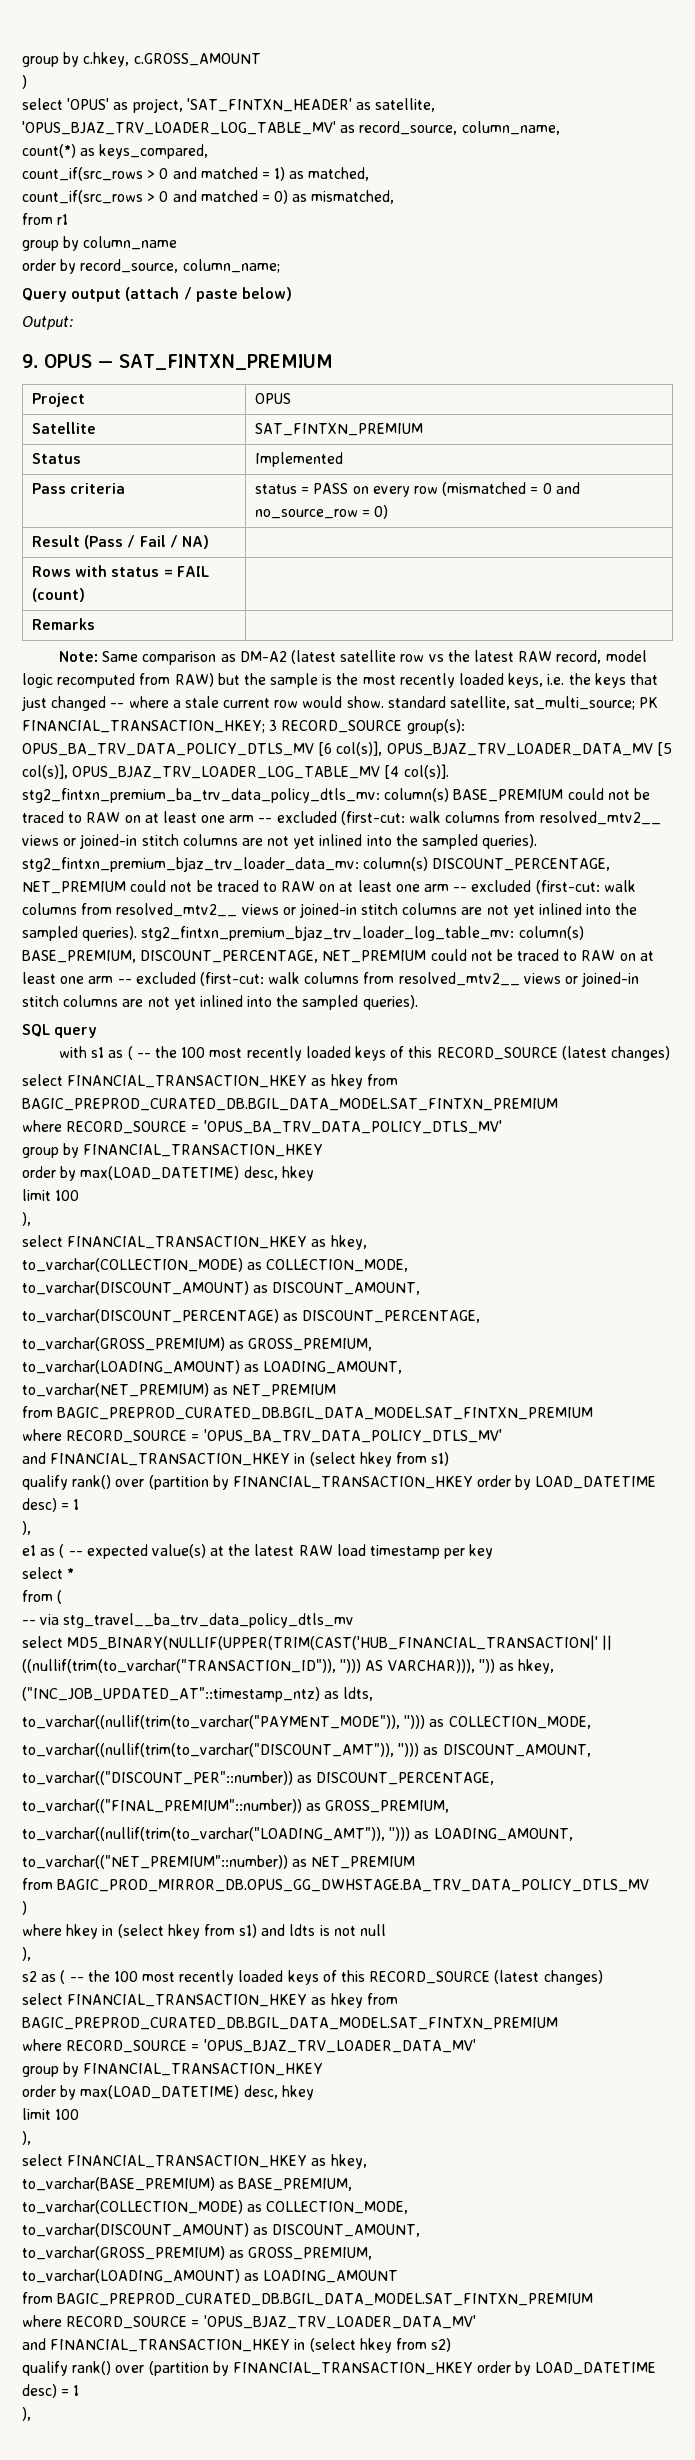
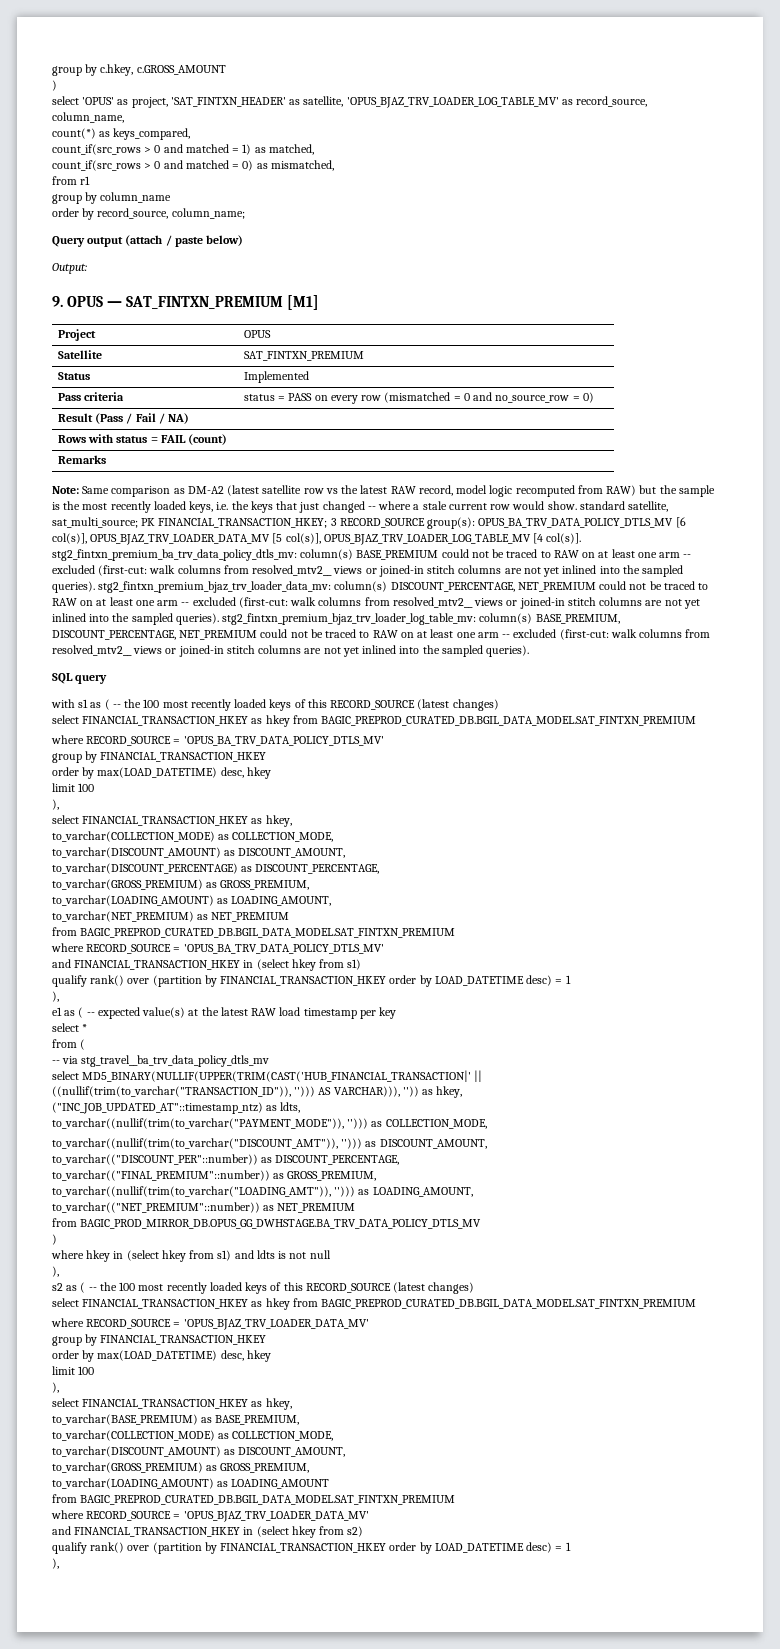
(333, 362) none -> [287,295,320,310] [M1]

